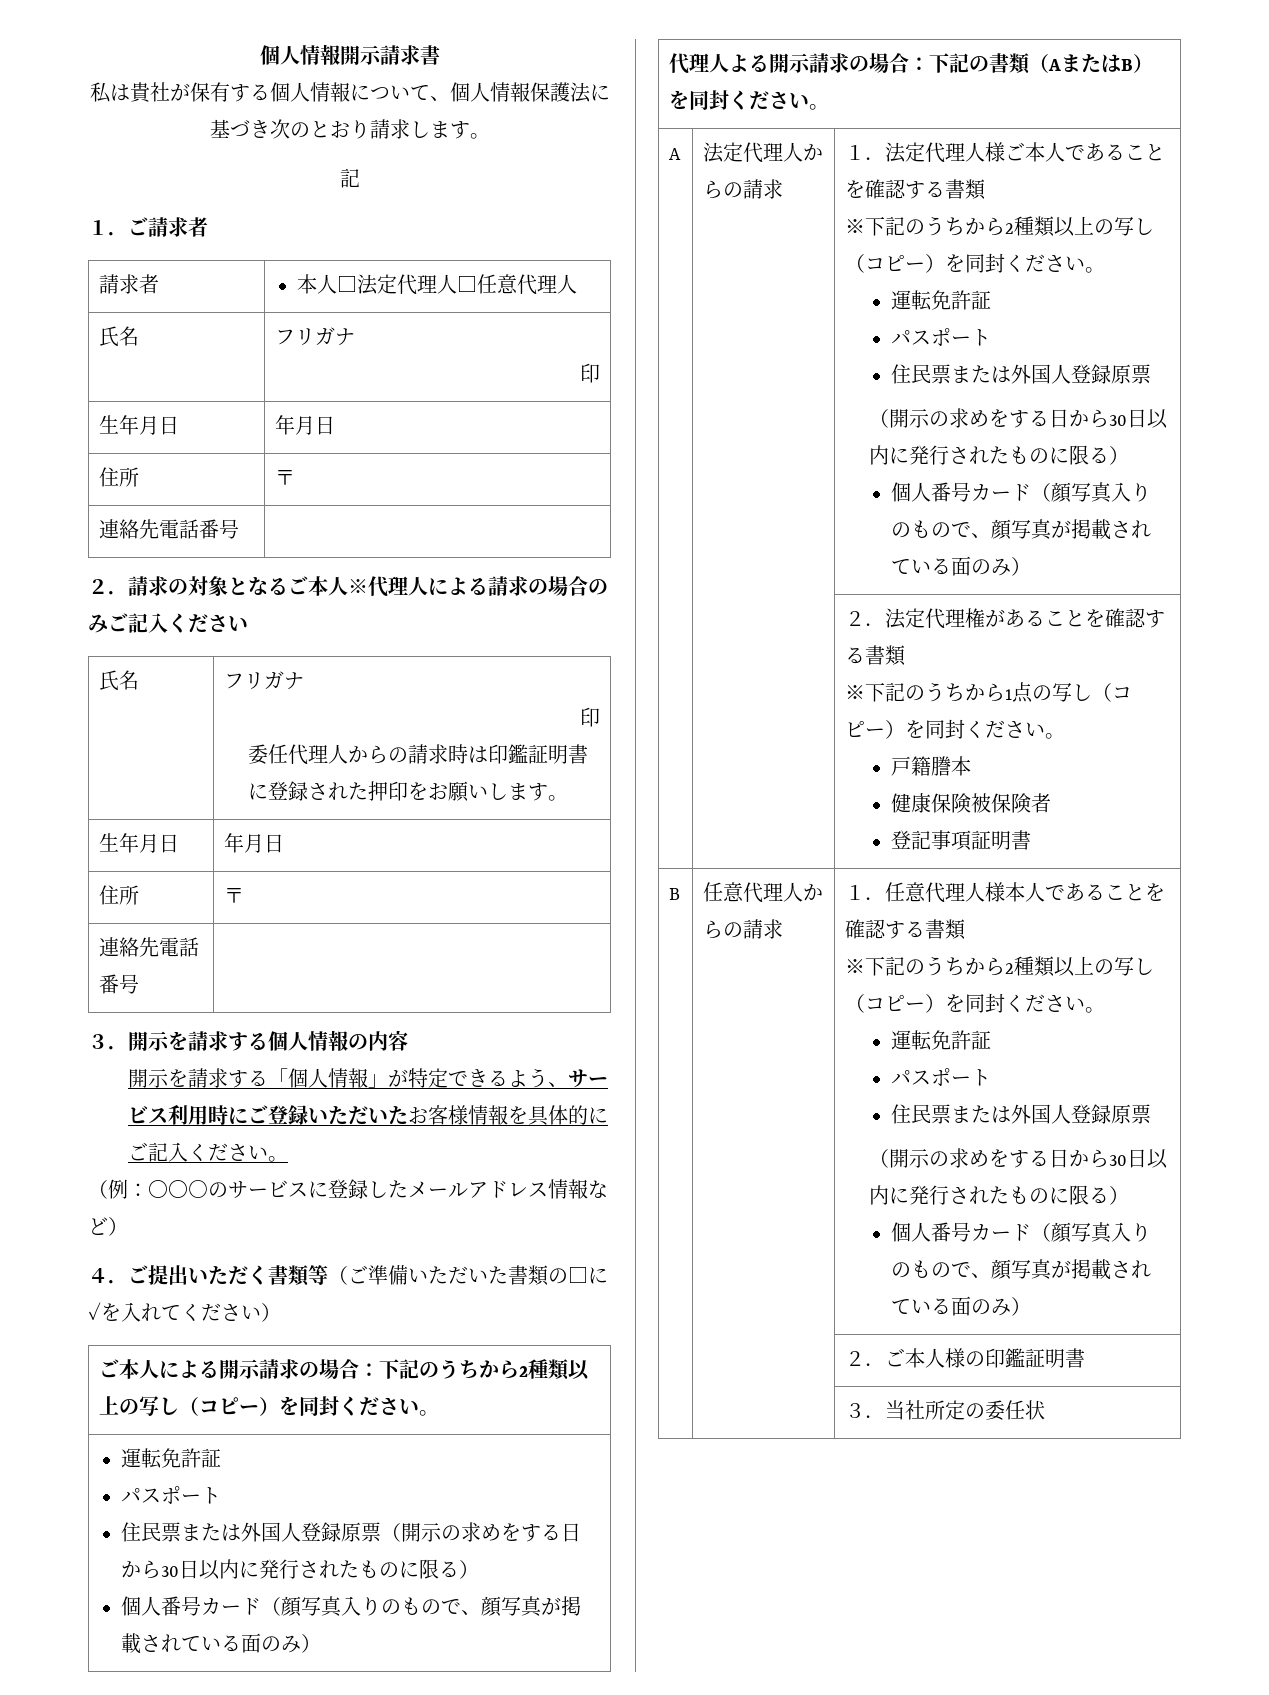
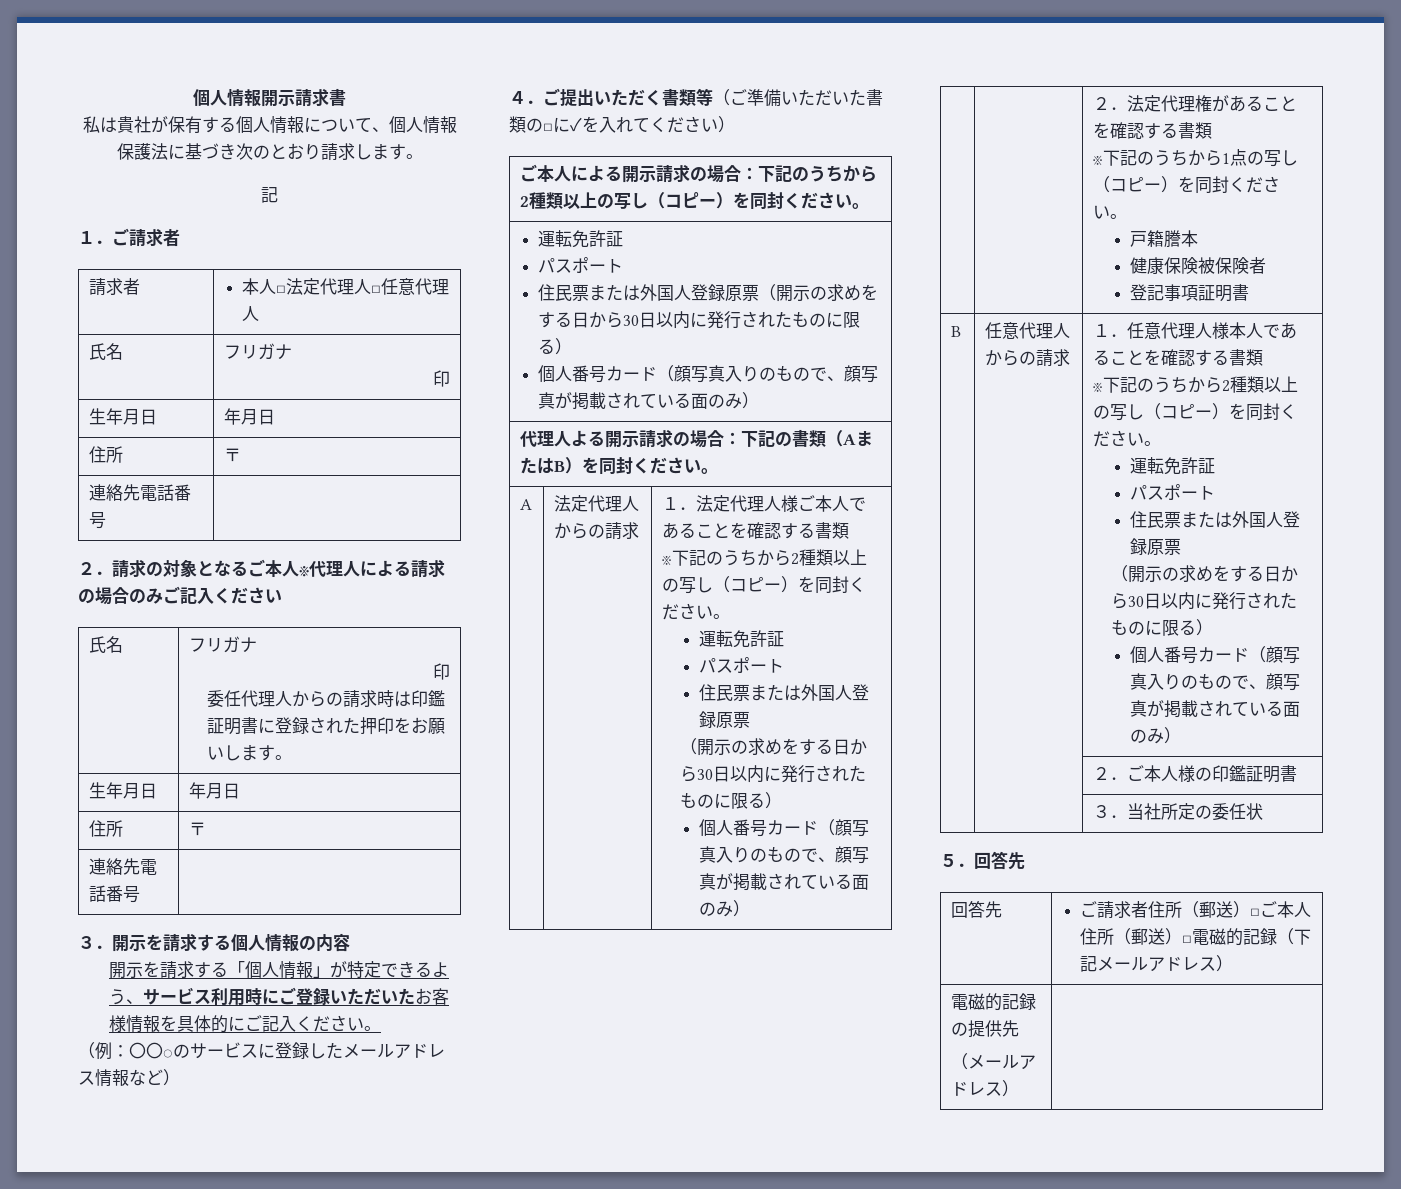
(1046, 1410) none -> [940,851,1025,870] [950,900,1002,918] [1080,901,1312,919] [1080,928,1312,946] [1080,955,1234,972] [950,993,1036,1011] [950,1020,1019,1038] [950,1053,1036,1070] [950,1080,1019,1097] // ５．回答先 // 回答先 | ご請求者住所（郵送）□ご本人住所（郵送）□電磁的記録（下記メールアドレス） // 電磁的記録の提供先 // （メールアドレス） |

